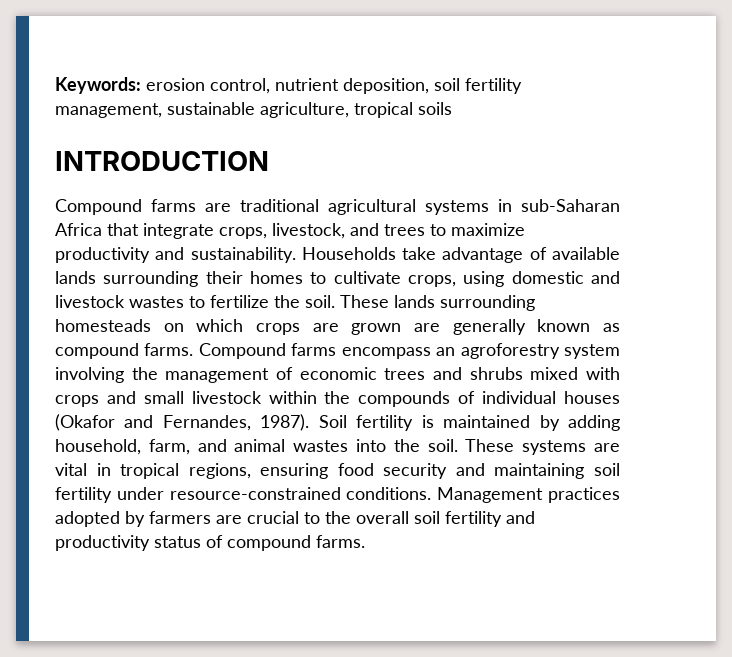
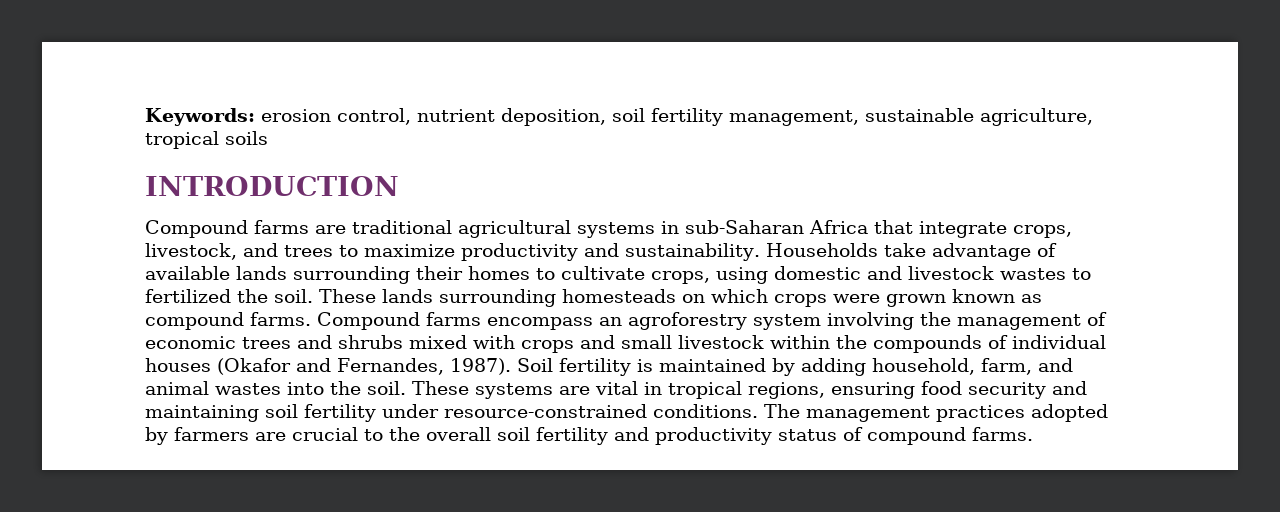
[210,295,269,308] fertilize -> [145,289,231,303] fertilized
[312,319,526,335] are grown are generally -> [833,294,946,307] were grown
[437,487,544,503] Management -> [764,404,930,422] The management

